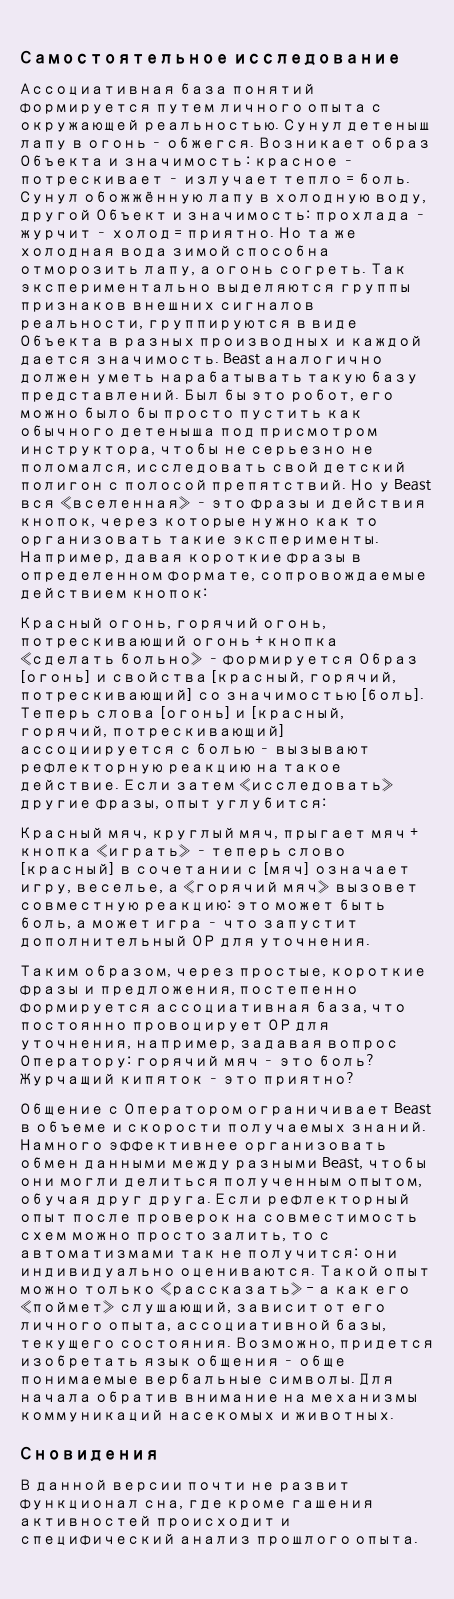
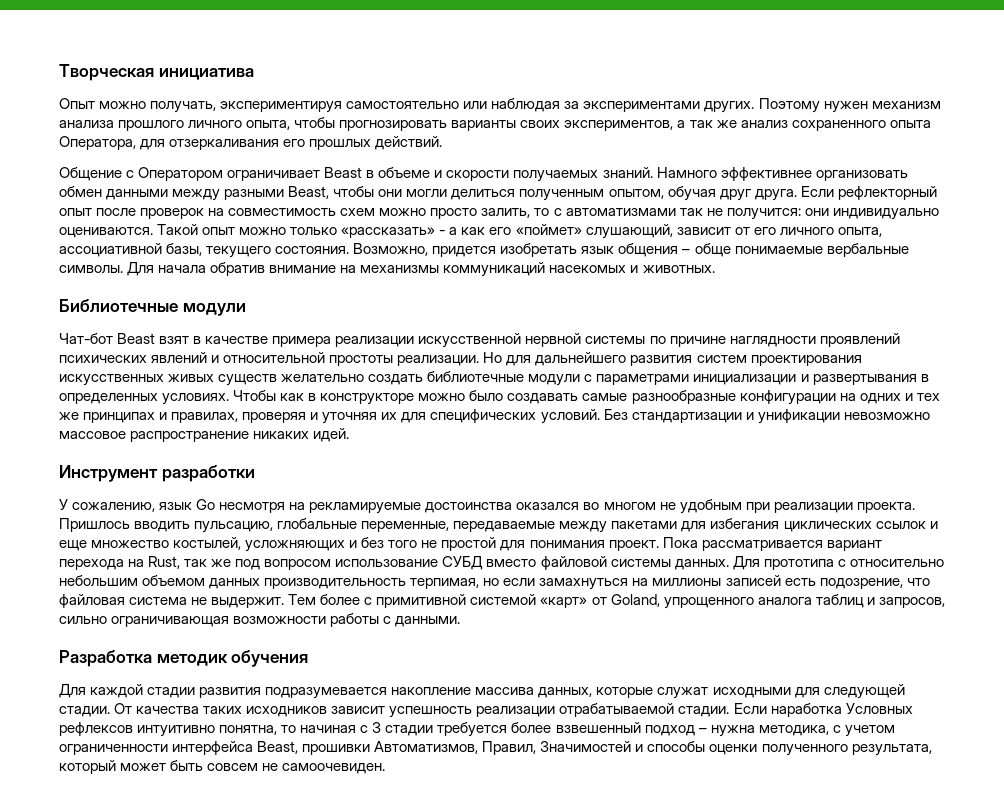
[19,50,402,66] [19,83,315,96] [19,103,383,114] [19,119,431,132] [19,137,430,150] [19,155,354,168] [19,173,410,186] [19,191,426,204] [19,209,426,222] [19,227,358,240] [19,245,331,258] [19,263,406,276] [19,284,411,294] [19,302,315,312] [19,320,359,330] [19,335,422,348] [19,353,384,366] [19,371,419,384] [19,389,394,402] [19,407,362,420] [19,425,379,438] [19,443,375,456] [19,461,407,474] [19,479,431,492] [19,496,426,510] [19,518,378,528] [19,536,379,546] [19,551,363,564] [19,571,427,582] [19,587,207,600] [19,617,327,630] [19,635,339,648] [19,652,419,666] [19,670,397,684] [19,688,425,702] [19,706,345,720] [19,724,285,738] [19,743,371,756] [19,763,343,774] [19,778,395,792] [19,797,327,810] [19,827,418,840] [19,844,347,858] [19,862,410,876] [19,880,418,894] [19,899,387,912] [19,917,358,930] [19,935,371,948] [19,965,427,978] [19,985,359,996] [19,1001,407,1014] [19,1019,331,1032] [19,1040,399,1050] [19,1054,375,1068] [19,1072,356,1086] Самостоятельное исследование // Ассоциативная база понятий формируется путем личного опыта с окружающей реальностью. Сунул детеныш лапу в огонь – обжегся. Возникает образ Объекта и значимость : красное – потрескивает – излучает тепло = боль. Сунул обожжённую лапу в холодную воду, другой Объект и значимость: прохлада – журчит – холод = приятно. Но та же холодная вода зимой способна отморозить лапу, а огонь согреть. Так экспериментально выделяются группы признаков внешних сигналов реальности, группируются в виде Объекта в разных производных и каждой дается значимость. Beast аналогично должен уметь нарабатывать такую базу представлений. Был бы это робот, его можно было бы просто пустить как обычного детеныша под присмотром инструктора, чтобы не серьезно не поломался, исследовать свой детский полигон с полосой препятствий. Но у Beast вся «вселенная» – это фразы и действия кнопок, через которые нужно как то организовать такие эксперименты. Например, давая короткие фразы в определенном формате, сопровождаемые действием кнопок: // Красный огонь, горячий огонь, потрескивающий огонь + кнопка «сделать больно» – формируется Образ [огонь] и свойства [красный, горячий, потрескивающий] со значимостью [боль]. Теперь слова [огонь] и [красный, горячий, потрескивающий] ассоциируется с болью – вызывают рефлекторную реакцию на такое действие. Если затем «исследовать» другие фразы, опыт углубится: // Красный мяч, круглый мяч, прыгает мяч + кнопка «играть» – теперь слово [красный] в сочетании с [мяч] означает игру, веселье, а «горячий мяч» вызовет совместную реакцию: это может быть боль, а может игра – что запустит дополнительный ОР для уточнения. // Таким образом, через простые, короткие фразы и предложения, постепенно формируется ассоциативная база, что постоянно провоцирует ОР для уточнения, например, задавая вопрос Оператору: горячий мяч – это боль? Журчащий кипяток – это приятно? -> [59,64,254,81] [59,98,941,113] [59,117,931,131] [59,136,443,150] Творческая инициатива // Опыт можно получать, экспериментируя самостоятельно или наблюдая за экспериментами других. Поэтому нужен механизм анализа прошлого личного опыта, чтобы прогнозировать варианты своих экспериментов, а так же анализ сохраненного опыта Оператора, для отзеркаливания его прошлых действий.
[19,1446,159,1462] [19,1479,350,1492] [19,1499,375,1510] [19,1515,291,1528] [19,1533,419,1546] Сновидения // В данной версии почти не развит функционал сна, где кроме гашения активностей происходит и специфический анализ прошлого опыта. -> [59,299,246,316] [59,333,900,348] [59,352,862,366] [59,371,929,386] [59,390,940,405] [59,409,930,424] [59,428,350,442] [59,465,255,482] [59,499,915,514] [59,518,938,533] [59,537,882,552] [59,556,944,570] [59,575,930,590] [59,594,945,609] [59,613,461,627] [59,650,309,667] [59,684,905,699] [59,703,913,718] [59,722,895,737] [59,741,932,756] [59,760,386,774] Библиотечные модули // Чат-бот Beast взят в качестве примера реализации искусственной нервной системы по причине наглядности проявлений психических явлений и относительной простоты реализации. Но для дальнейшего развития систем проектирования искусственных живых существ желательно создать библиотечные модули с параметрами инициализации и развертывания в определенных условиях. Чтобы как в конструкторе можно было создавать самые разнообразные конфигурации на одних и тех же принципах и правилах, проверяя и уточняя их для специфических условий. Без стандартизации и унификации невозможно массовое распространение никаких идей. // Инструмент разработки // У сожалению, язык Go несмотря на рекламируемые достоинства оказался во многом не удобным при реализации проекта. Пришлось вводить пульсацию, глобальные переменные, передаваемые между пакетами для избегания циклических ссылок и еще множество костылей, усложняющих и без того не простой для понимания проект. Пока рассматривается вариант перехода на Rust, так же под вопросом использование СУБД вместо файловой системы данных. Для прототипа с относительно небольшим объемом данных производительность терпимая, но если замахнуться на миллионы записей есть подозрение, что файловая система не выдержит. Тем более с примитивной системой «карт» от Goland, упрощенного аналога таблиц и запросов, сильно ограничивающая возможности работы с данными. // Разработка методик обучения // Для каждой стадии развития подразумевается накопление массива данных, которые служат исходными для следующей стадии. От качества таких исходников зависит успешность реализации отрабатываемой стадии. Если наработка Условных рефлексов интуитивно понятна, то начиная с 3 стадии требуется более взвешенный подход – нужна методика, с учетом ограниченности интерфейса Beast, прошивки Автоматизмов, Правил, Значимостей и способы оценки полученного результата, который может быть совсем не самоочевиден.

